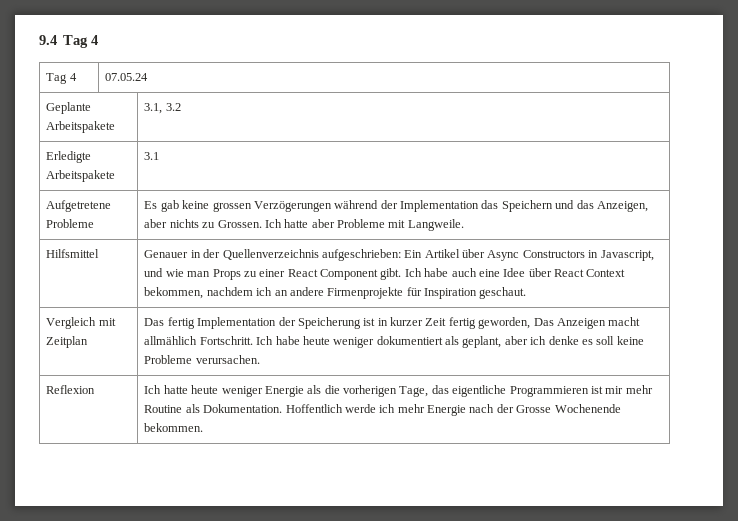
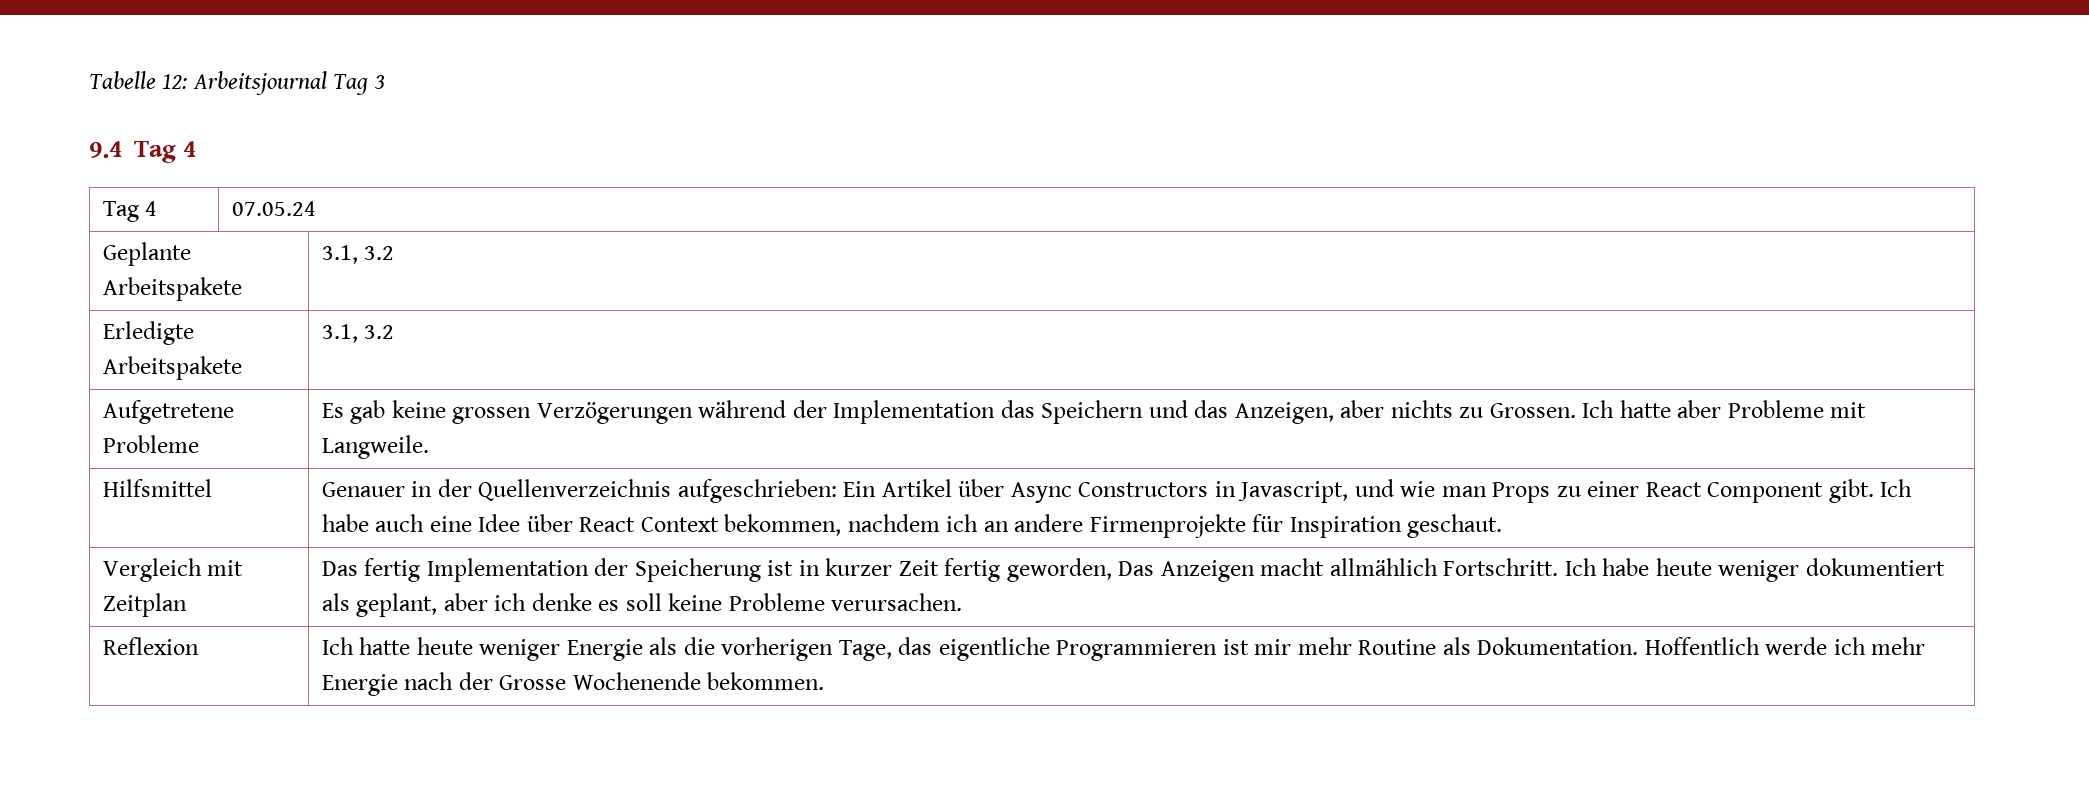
(39, 40) none -> [89,71,385,95] Tabelle 12: Arbeitsjournal Tag 3 //
[144,152,160,160] 3.1 -> [321,324,395,343] 3.1, 3.2

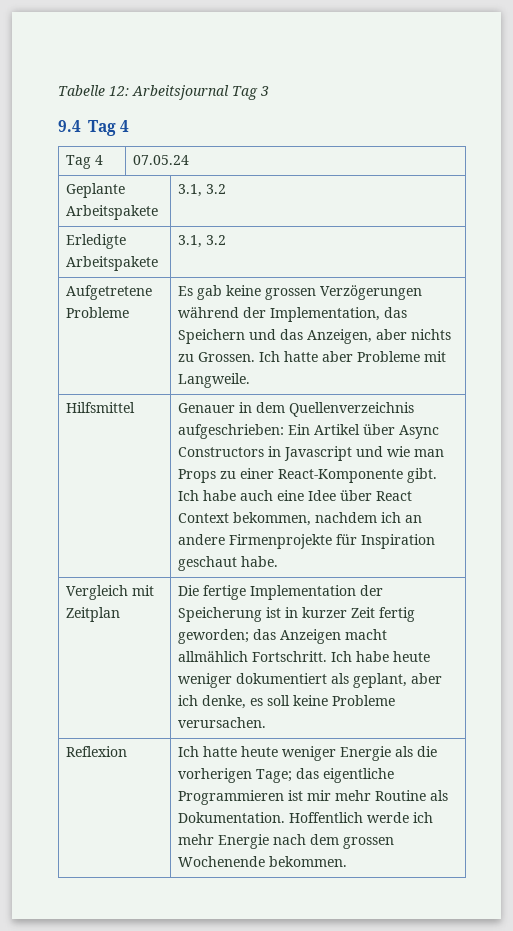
[833,400,996,424] Implementation -> [270,307,381,322] Implementation,
[437,479,472,497] der -> [256,402,286,413] dem
[1238,481,1349,503] Javascript, -> [284,446,353,461] Javascript
[1645,482,1824,503] React Component -> [278,469,404,483] React-Komponente
[1407,514,1503,538] geschaut. -> [178,556,279,571] geschaut habe.
[321,558,421,582] Das fertig -> [178,585,247,600] Die fertige
[1006,558,1155,582] geworden, Das -> [178,629,277,644] geworden; das
[531,593,592,611] denke -> [202,695,247,709] denke,
[838,640,892,661] Tage, -> [256,769,293,783] Tage;
[458,672,567,690] der Grosse -> [310,834,395,849] dem grossen

